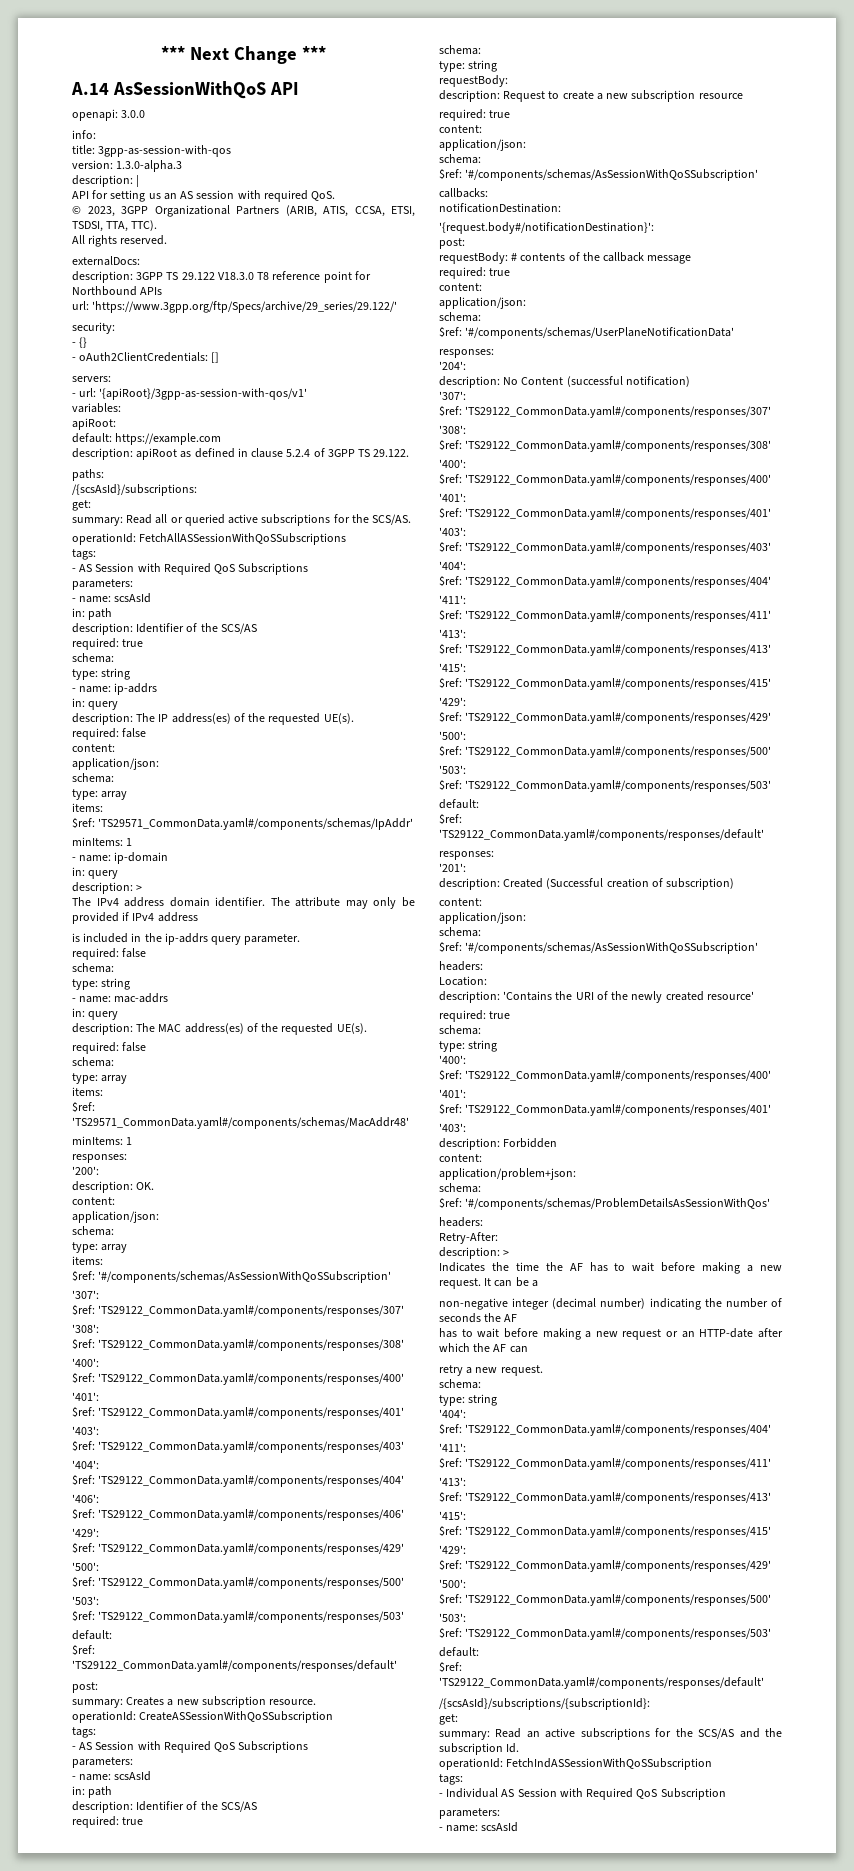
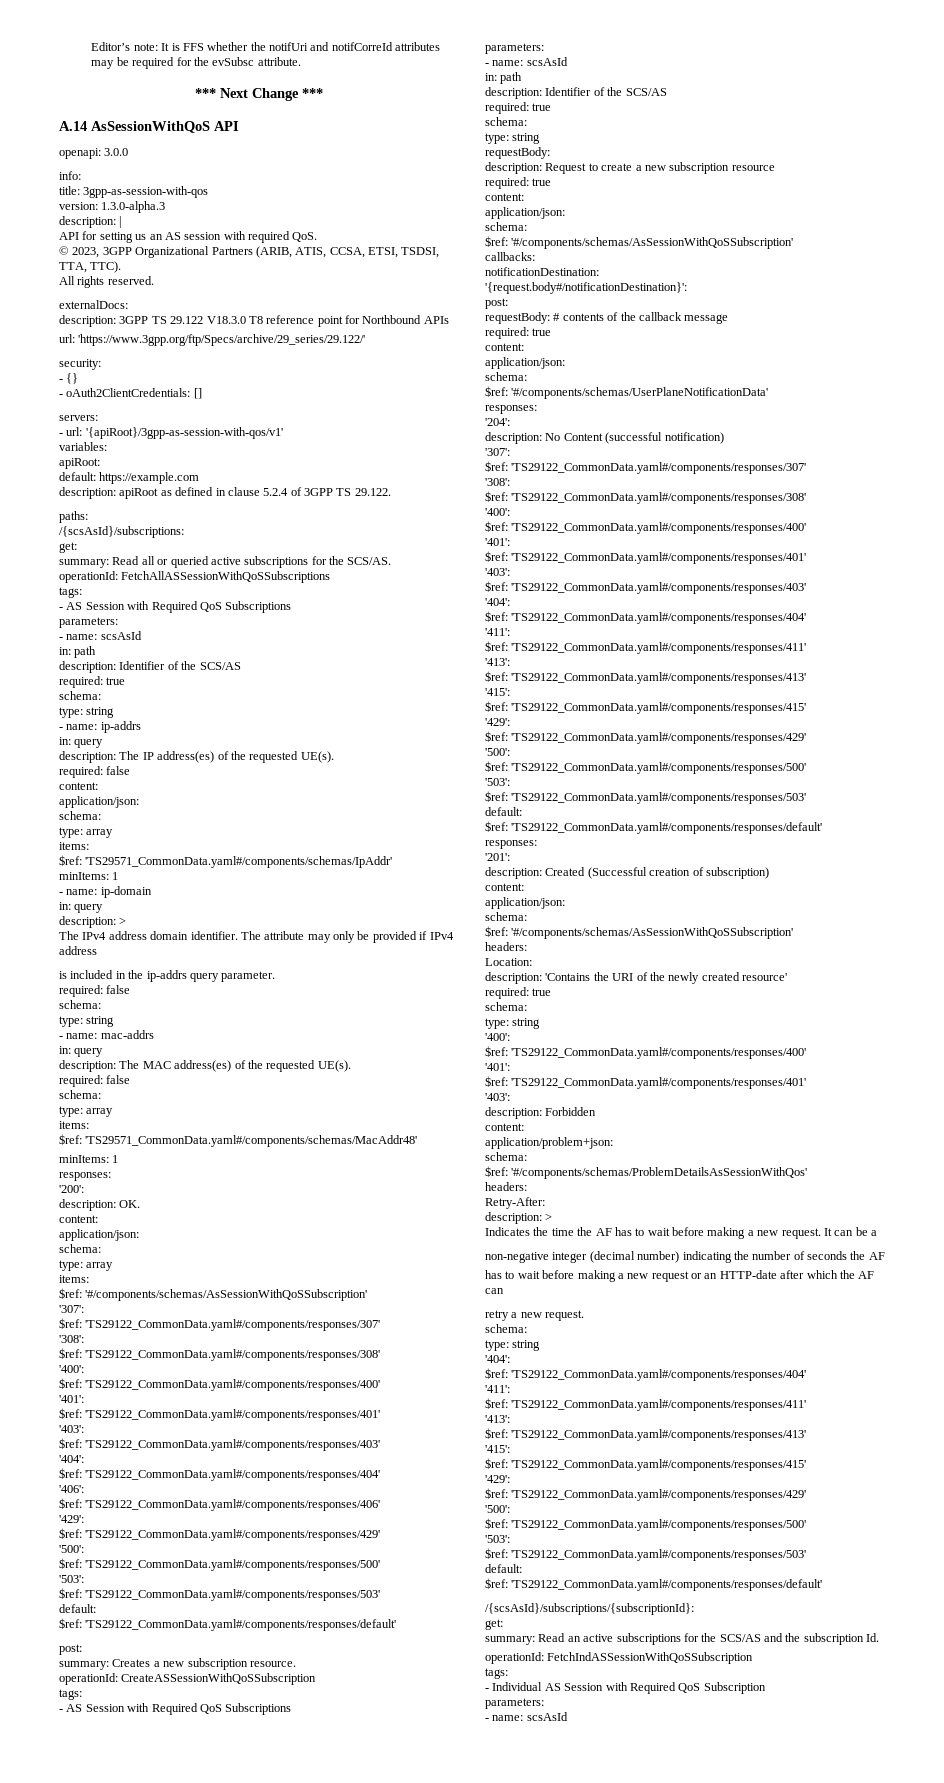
(161, 53) none -> [91,42,441,51] [91,57,301,69] Editor’s note: It is FFS whether the notifUri and notifCorreId attributes may be required for the evSubsc attribute. //

